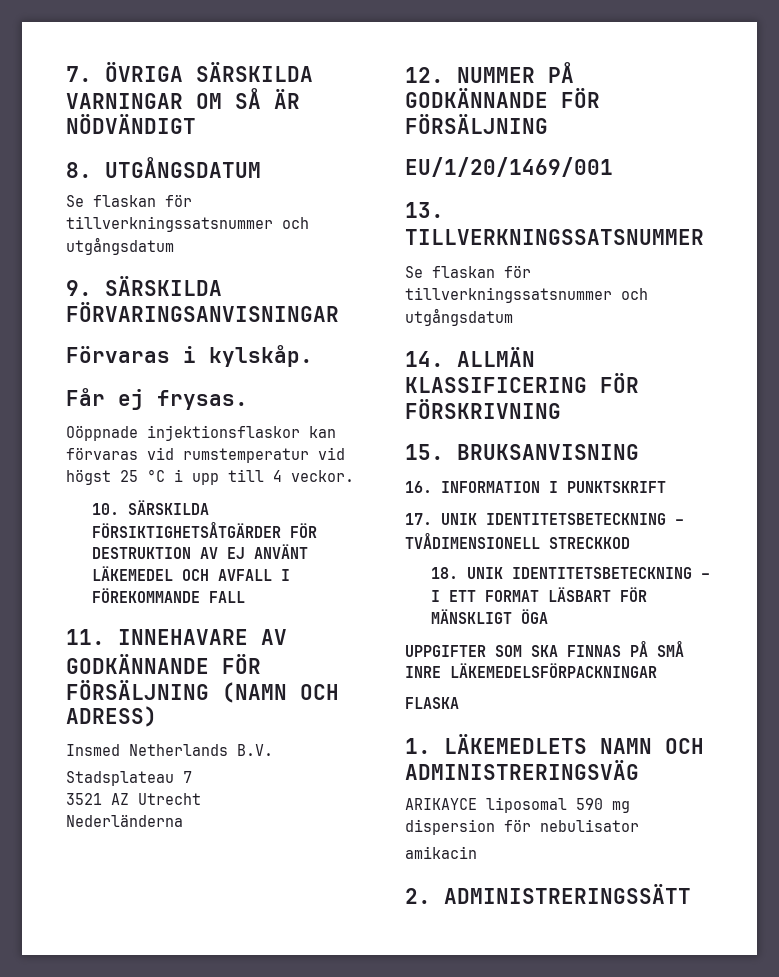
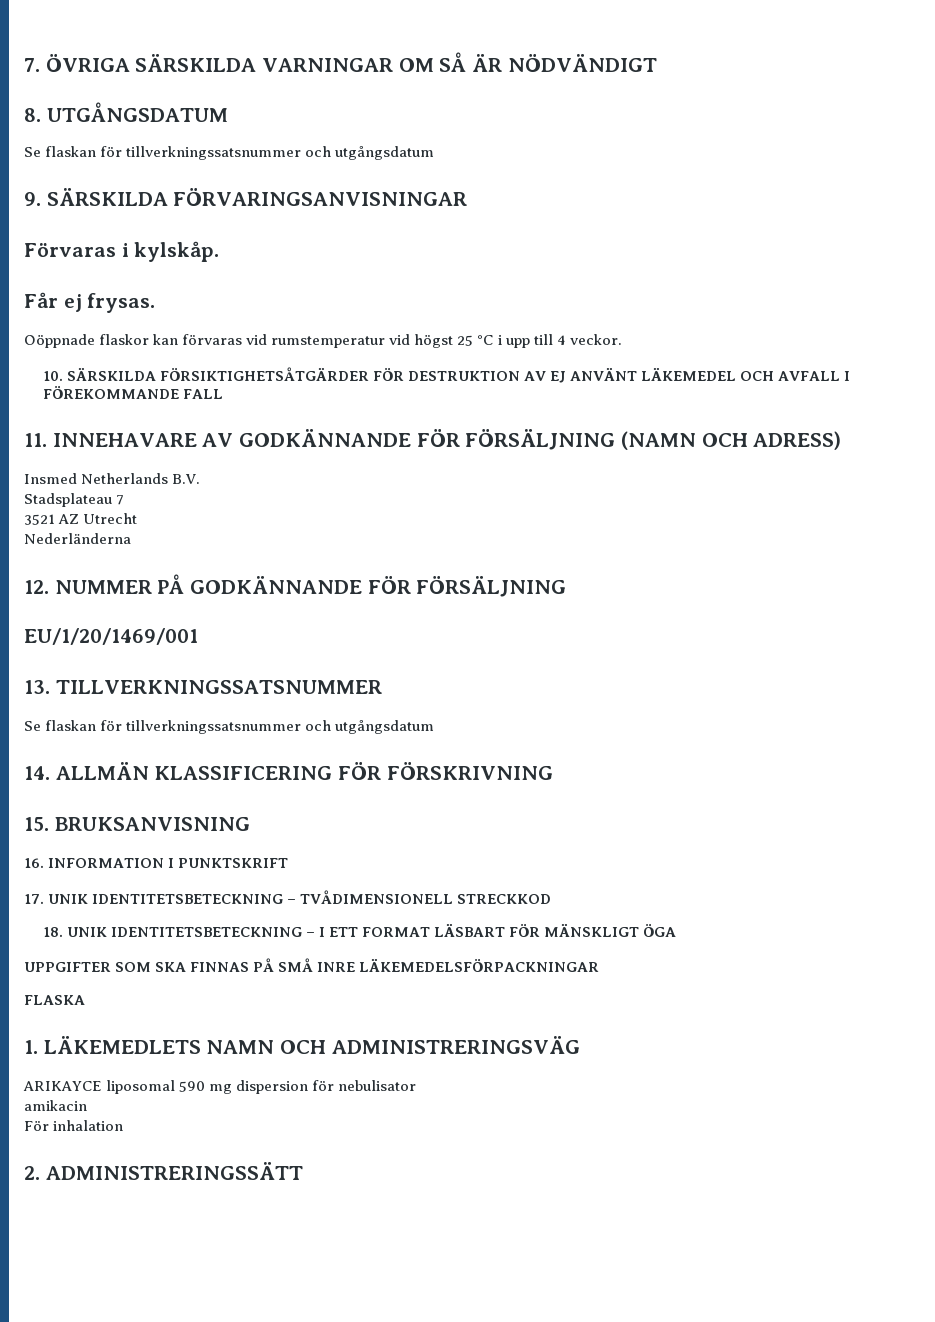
[147,425,300,441] injektionsflaskor -> [99,334,150,345] flaskor
(477, 852) none -> [24,1120,124,1131] // För inhalation

